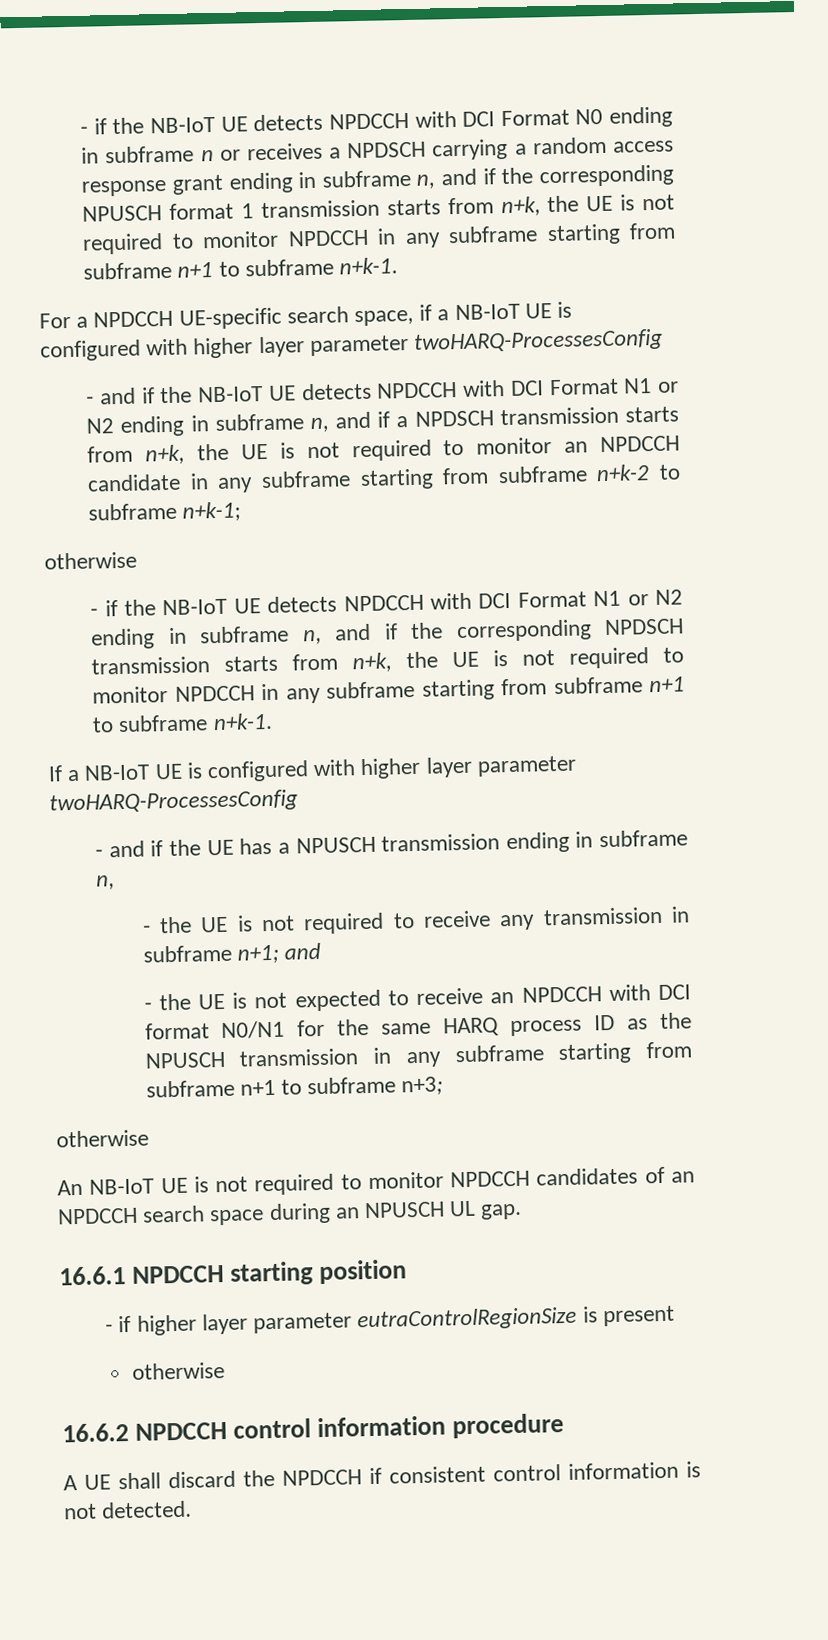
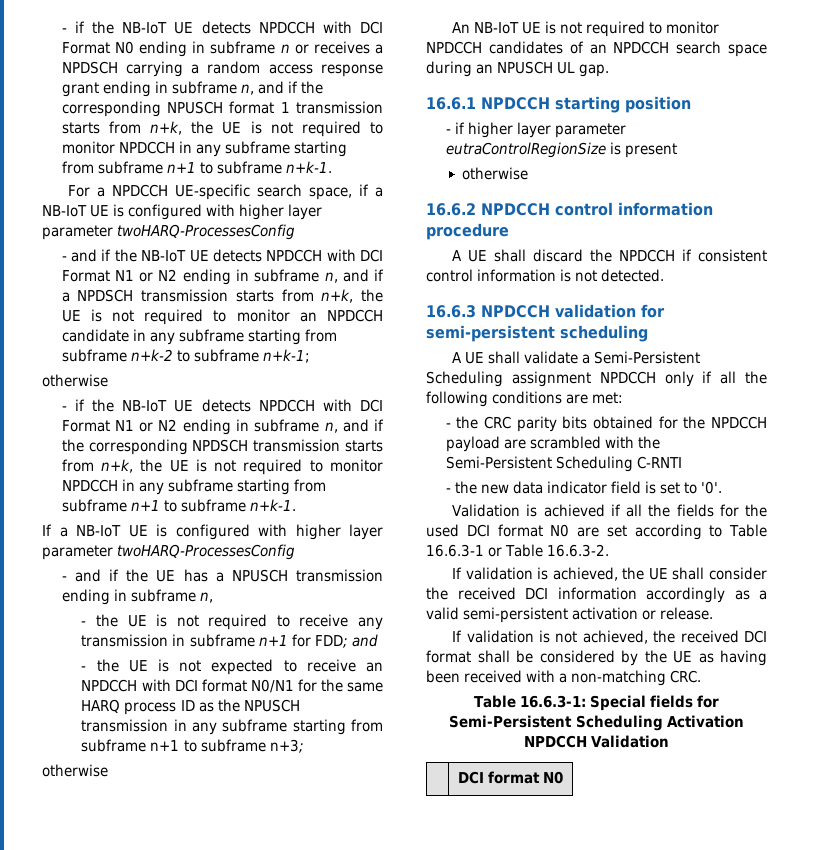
[236,944,279,964] n+1; -> [258,634,348,648] n+1 for FDD;
(193, 1509) none -> [426,304,665,318] [426,325,648,342] [452,351,701,364] [426,371,767,387] [426,391,624,407] [445,416,767,432] [445,436,660,452] [445,456,682,472] [445,481,723,494] [452,504,767,517] [426,524,768,540] [426,544,610,557] [452,567,767,581] [426,587,767,603] [426,607,714,623] [452,630,767,644] [426,650,767,666] [426,670,702,686] [473,695,720,711] [449,715,744,731] [523,735,670,748] [457,771,564,784] // 16.6.3 NPDCCH validation for semi-persistent scheduling // A UE shall validate a Semi-Persistent Scheduling assignment NPDCCH only if all the following conditions are met: // - the CRC parity bits obtained for the NPDCCH payload are scrambled with the Semi-Persistent Scheduling C-RNTI // - the new data indicator field is set to '0'. // Validation is achieved if all the fields for the used DCI format N0 are set according to Table 16.6.3-1 or Table 16.6.3-2. // If validation is achieved, the UE shall consider the received DCI information accordingly as a valid semi-persistent activation or release. // If validation is not achieved, the received DCI format shall be considered by the UE as having been received with a non-matching CRC. // Table 16.6.3-1: Special fields for Semi-Persistent Scheduling Activation NPDCCH Validation // | DCI format N0

